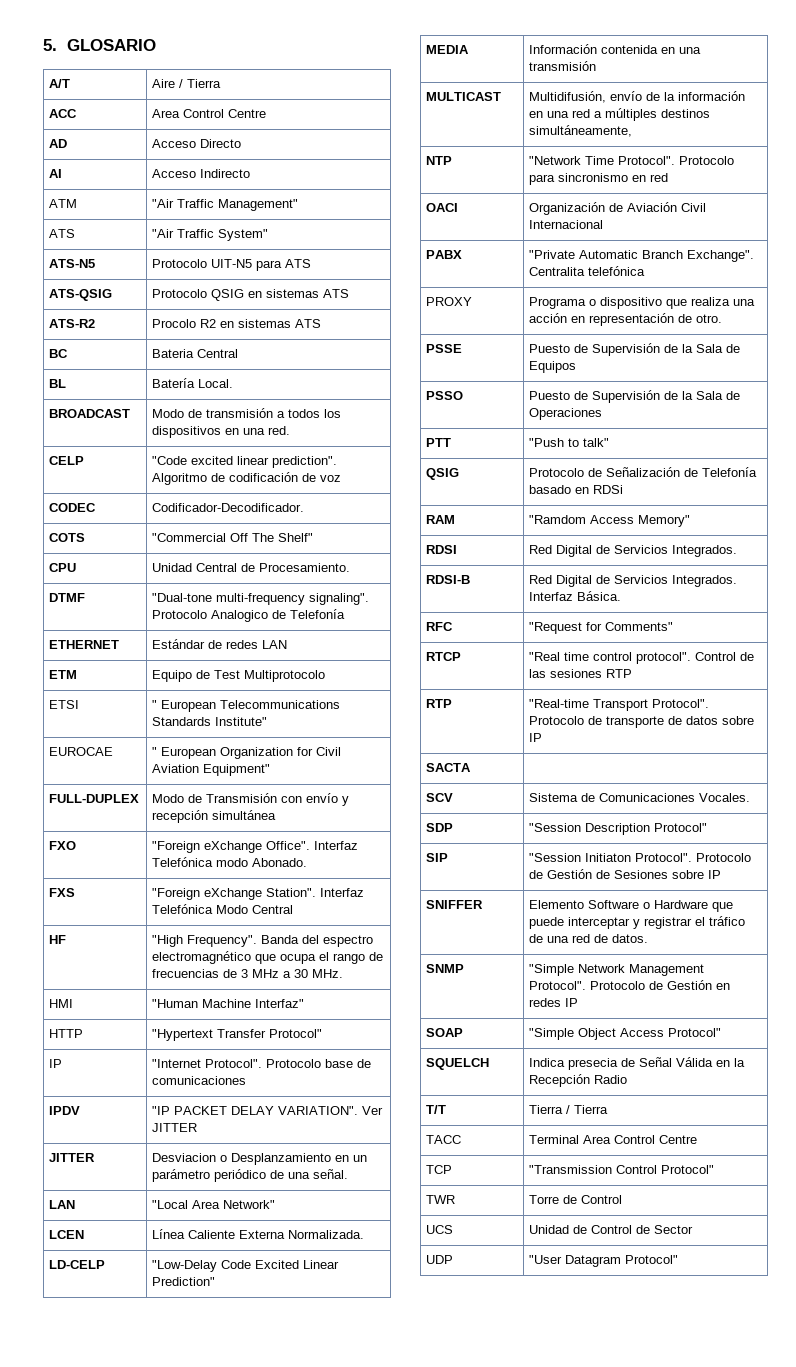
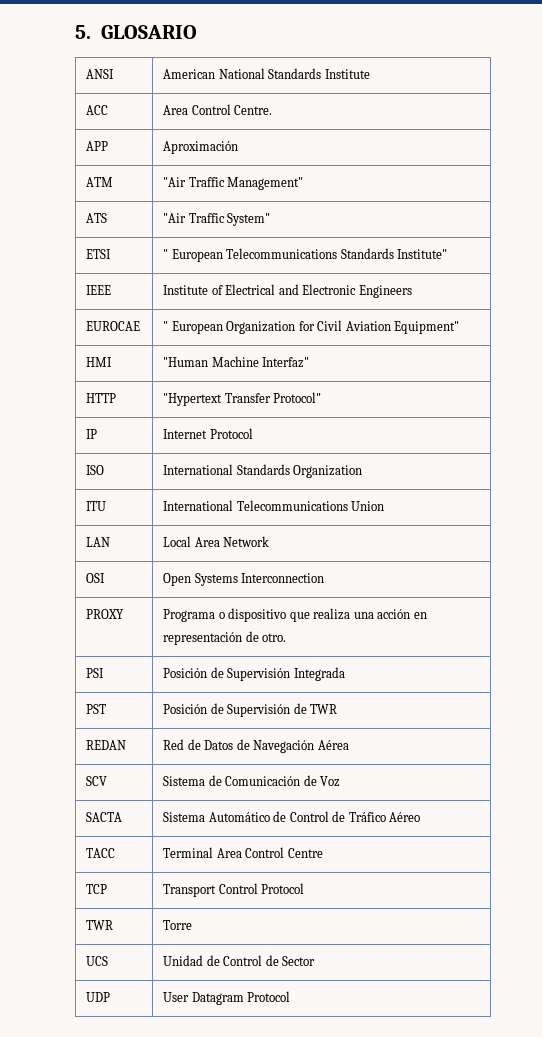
[49,79,71,88] [152,79,222,88] [49,109,78,118] [152,109,267,118] [49,139,68,148] [152,139,242,148] [49,169,63,178] [152,169,251,178] A/T | Aire / Tierra // ACC | Area Control Centre // AD | Acceso Directo // AI | Acceso Indirecto -> [86,69,115,79] [163,68,370,79] [86,105,109,115] [163,104,273,115] [86,141,109,151] [163,141,239,154] ANSI | American National Standards Institute // ACC | Area Control Centre. // APP | Aproximación
[49,259,96,268] [152,259,312,271] [49,289,113,301] [152,289,350,301] [49,319,96,328] [152,319,322,328] [49,349,69,358] [152,349,239,358] [49,379,67,388] [152,378,234,388] [49,409,131,418] [152,408,342,418] [152,426,291,438] [49,456,85,465] [152,456,338,468] [152,472,342,485] [49,503,97,512] [152,503,305,512] [49,533,86,542] [152,533,314,542] [49,563,77,572] [152,563,351,572] [49,593,86,602] [152,593,370,605] [152,609,346,622] [49,640,120,649] [152,639,288,649] [49,670,78,679] [152,670,326,682] // ATS-N5 | Protocolo UIT-N5 para ATS // ATS-QSIG | Protocolo QSIG en sistemas ATS // ATS-R2 | Procolo R2 en sistemas ATS // BC | Bateria Central // BL | Batería Local. // BROADCAST | Modo de transmisión a todos los dispositivos en una red. // CELP | "Code excited linear prediction". Algoritmo de codificación de voz // CODEC | Codificador-Decodificador. // COTS | "Commercial Off The Shelf" // CPU | Unidad Central de Procesamiento. // DTMF | "Dual-tone multi-frequency signaling". Protocolo Analogico de Telefonía // ETHERNET | Estándar de redes LAN // ETM | Equipo de Test Multiprotocolo -> (271, 219) none
(268, 721) none -> [86,285,112,295] [163,284,412,298] // IEEE | Institute of Electrical and Electronic Engineers
[49,794,140,803] [152,793,350,806] [152,810,277,823] [49,841,77,850] [152,841,359,853] [152,857,308,867] [49,888,76,897] [152,888,365,900] [152,904,294,914] [49,935,67,944] [152,935,374,947] [152,951,384,964] [152,969,344,978] // FULL-DUPLEX | Modo de Transmisión con envío y recepción simultánea // FXO | "Foreign eXchange Office". Interfaz Telefónica modo Abonado. // FXS | "Foreign eXchange Station". Interfaz Telefónica Modo Central // HF | "High Frequency". Banda del espectro electromagnético que ocupa el rango de frecuencias de 3 MHz a 30 MHz. -> (460, 327) none
[152,1059,372,1068] [152,1076,247,1085] [49,1106,81,1115] [152,1106,384,1115] [152,1123,198,1132] [49,1153,96,1162] [152,1153,368,1165] [152,1169,349,1182] [49,1200,76,1209] [152,1200,276,1209] [49,1230,85,1239] [152,1229,365,1239] [49,1260,106,1269] [152,1260,340,1272] [152,1277,216,1286] [426,45,470,54] [529,44,702,54] [529,61,597,71] [426,92,502,101] [529,91,746,103] [529,108,711,121] [529,125,633,137] [426,156,453,165] [529,156,735,165] [529,173,669,185] [426,203,459,212] [529,202,707,215] [529,220,604,229] [426,250,463,259] [529,250,755,262] [529,266,646,276] "Internet Protocol". Protocolo base de comunicaciones // IPDV | "IP PACKET DELAY VARIATION". Ver JITTER // JITTER | Desviacion o Desplanzamiento en un parámetro periódico de una señal. // LAN | "Local Area Network" // LCEN | Línea Caliente Externa Normalizada. // LD-CELP | "Low-Delay Code Excited Linear Prediction" // MEDIA | Información contenida en una transmisión // MULTICAST | Multidifusión, envío de la información en una red a múltiples destinos simultáneamente, // NTP | "Network Time Protocol". Protocolo para sincronismo en red // OACI | Organización de Aviación Civil Internacional // PABX | "Private Automatic Branch Exchange". Centralita telefónica -> [163,428,253,439] [86,465,105,475] [163,464,363,478] [86,501,107,511] [163,500,385,511] [86,537,111,547] [163,536,270,547] [86,573,106,583] [163,573,325,586] Internet Protocol // ISO | International Standards Organization // ITU | International Telecommunications Union // LAN | Local Area Network // OSI | Open Systems Interconnection
[426,344,463,353] [529,343,741,356] [529,361,577,373] [426,391,464,400] [529,390,741,403] [529,408,603,420] [426,438,452,447] [529,438,610,447] [426,468,460,480] [529,467,758,477] [529,485,624,494] [426,515,456,524] [529,515,691,527] [426,545,458,554] [529,545,738,557] [426,575,471,584] [529,575,738,587] [529,591,622,601] [426,622,454,631] [529,622,674,634] [426,652,462,661] [529,652,755,664] [529,669,633,678] [426,699,453,708] [529,699,710,711] [529,716,755,728] [529,733,543,742] [426,763,472,772] [426,793,454,802] [529,793,751,802] [426,823,454,832] [529,823,708,835] [426,853,449,862] [529,853,752,862] [529,869,722,879] [426,900,484,909] [529,900,734,912] [529,916,746,929] [529,934,649,943] [426,964,465,973] [529,964,705,976] [529,980,731,990] [529,998,579,1007] [426,1028,464,1037] [529,1028,722,1040] [426,1058,490,1070] [529,1057,746,1070] [529,1074,628,1087] [426,1105,447,1114] [529,1105,609,1114] PSSE | Puesto de Supervisión de la Sala de Equipos // PSSO | Puesto de Supervisión de la Sala de Operaciones // PTT | "Push to talk" // QSIG | Protocolo de Señalización de Telefonía basado en RDSi // RAM | "Ramdom Access Memory" // RDSI | Red Digital de Servicios Integrados. // RDSI-B | Red Digital de Servicios Integrados. Interfaz Básica. // RFC | "Request for Comments" // RTCP | "Real time control protocol". Control de las sesiones RTP // RTP | "Real-time Transport Protocol". Protocolo de transporte de datos sobre IP // SACTA | // SCV | Sistema de Comunicaciones Vocales. // SDP | "Session Description Protocol" // SIP | "Session Initiaton Protocol". Protocolo de Gestión de Sesiones sobre IP // SNIFFER | Elemento Software o Hardware que puede interceptar y registrar el tráfico de una red de datos. // SNMP | "Simple Network Management Protocol". Protocolo de Gestión en redes IP // SOAP | "Simple Object Access Protocol" // SQUELCH | Indica presecia de Señal Válida en la Recepción Radio // T/T | Tierra / Tierra -> [86,668,105,678] [163,667,345,681] [86,704,107,714] [163,703,338,717] [86,740,127,750] [163,739,349,753] [86,776,108,786] [163,775,341,787] [86,812,123,822] [163,811,421,822] PSI | Posición de Supervisión Integrada // PST | Posición de Supervisión de TWR // REDAN | Red de Datos de Navegación Aérea // SCV | Sistema de Comunicación de Voz // SACTA | Sistema Automático de Control de Tráfico Aéreo
[529,1165,715,1174] "Transmission Control Protocol" -> [163,883,305,897] Transport Control Protocol
[563,1195,623,1204] de Control -> (193, 925) none
[529,1255,679,1267] "User Datagram Protocol" -> [163,991,291,1005] User Datagram Protocol

